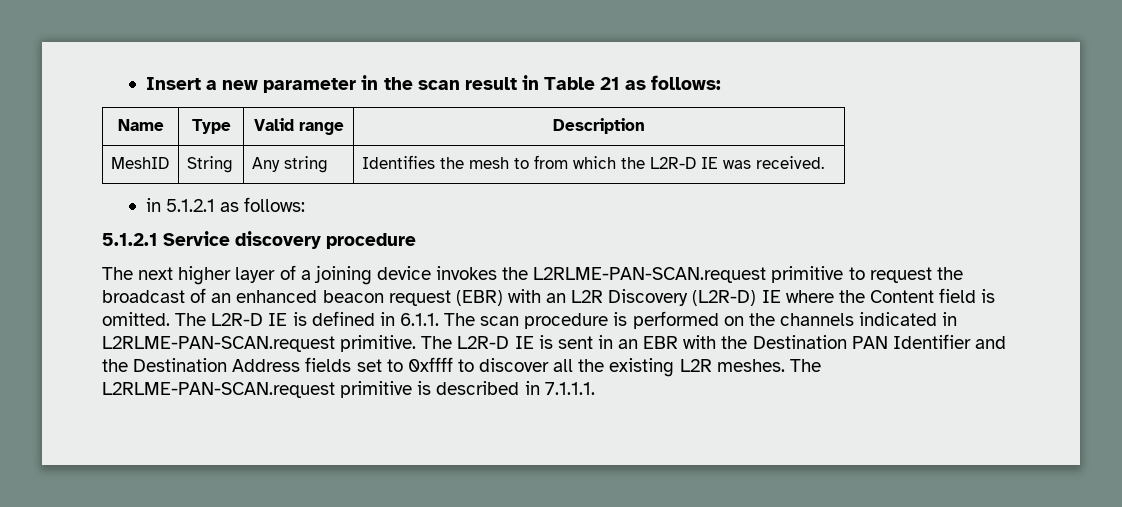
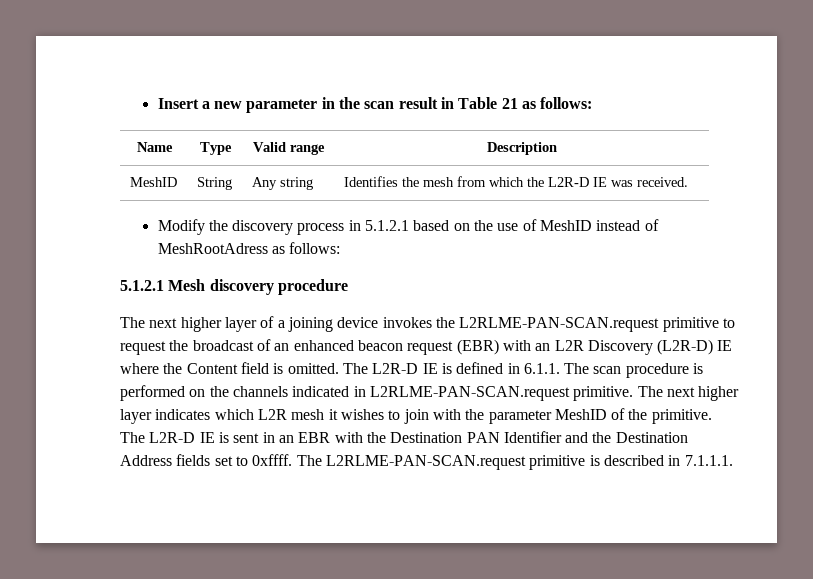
[513,158,529,169] to -> (454, 182) none
[145,198,216,212] in 5.1.2.1 -> [157,219,659,235] [157,243,268,254] Modify the discovery process in 5.1.2.1 based on the use of MeshID instead of MeshRootAdress
[163,231,231,246] Service -> [168,279,206,291] Mesh
(453, 342) none -> [666,386,740,401] [120,408,712,424] [120,432,145,443] next higher layer indicates which L2R mesh it wishes to join with the parameter MeshID of the primitive. The
[407,357,785,377] 0xffff to discover all the existing L2R meshes. -> [252,454,293,466] 0xffff.

